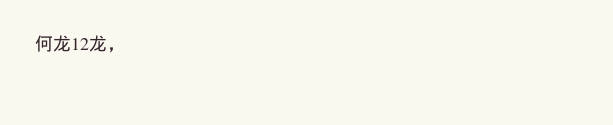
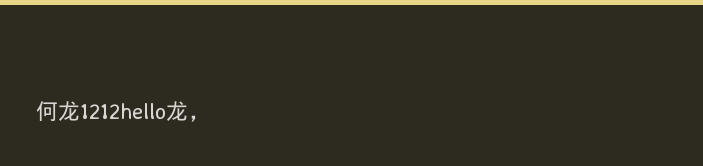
[71,38,89,50] 12 -> [80,103,166,119] 1212hello

